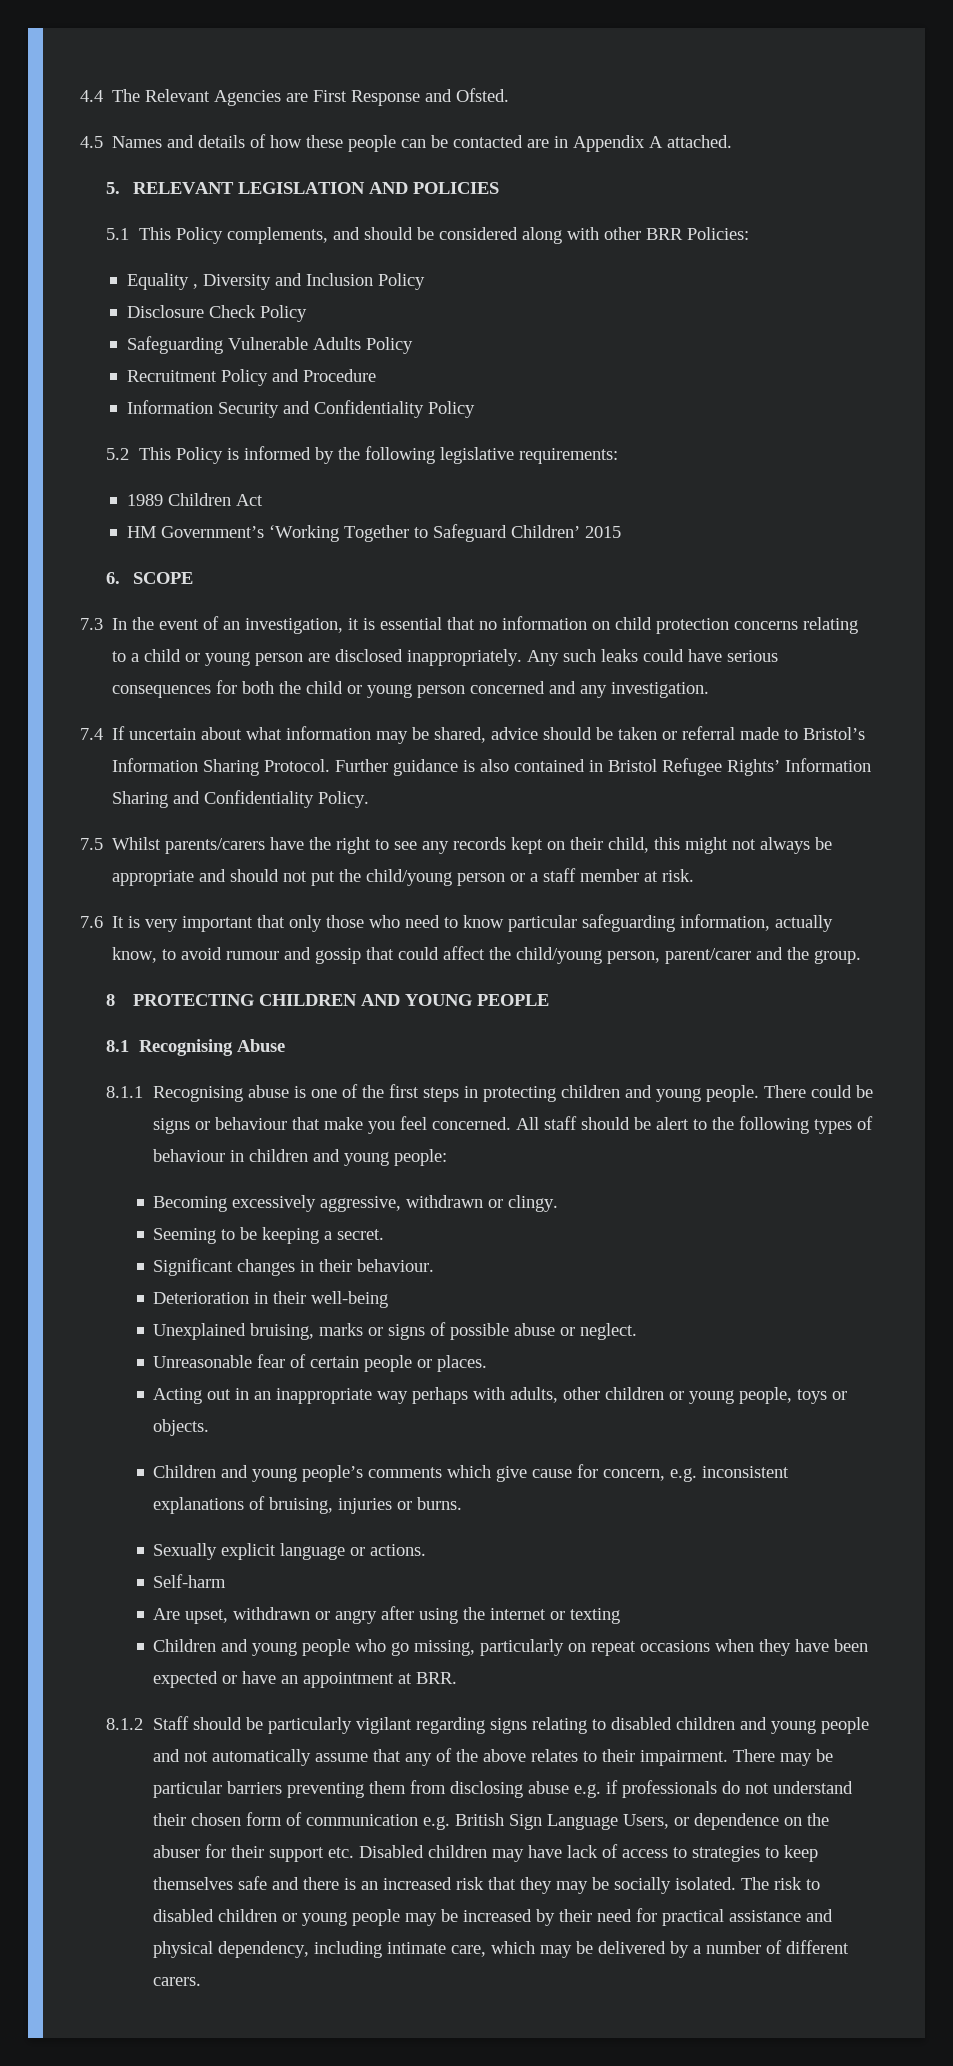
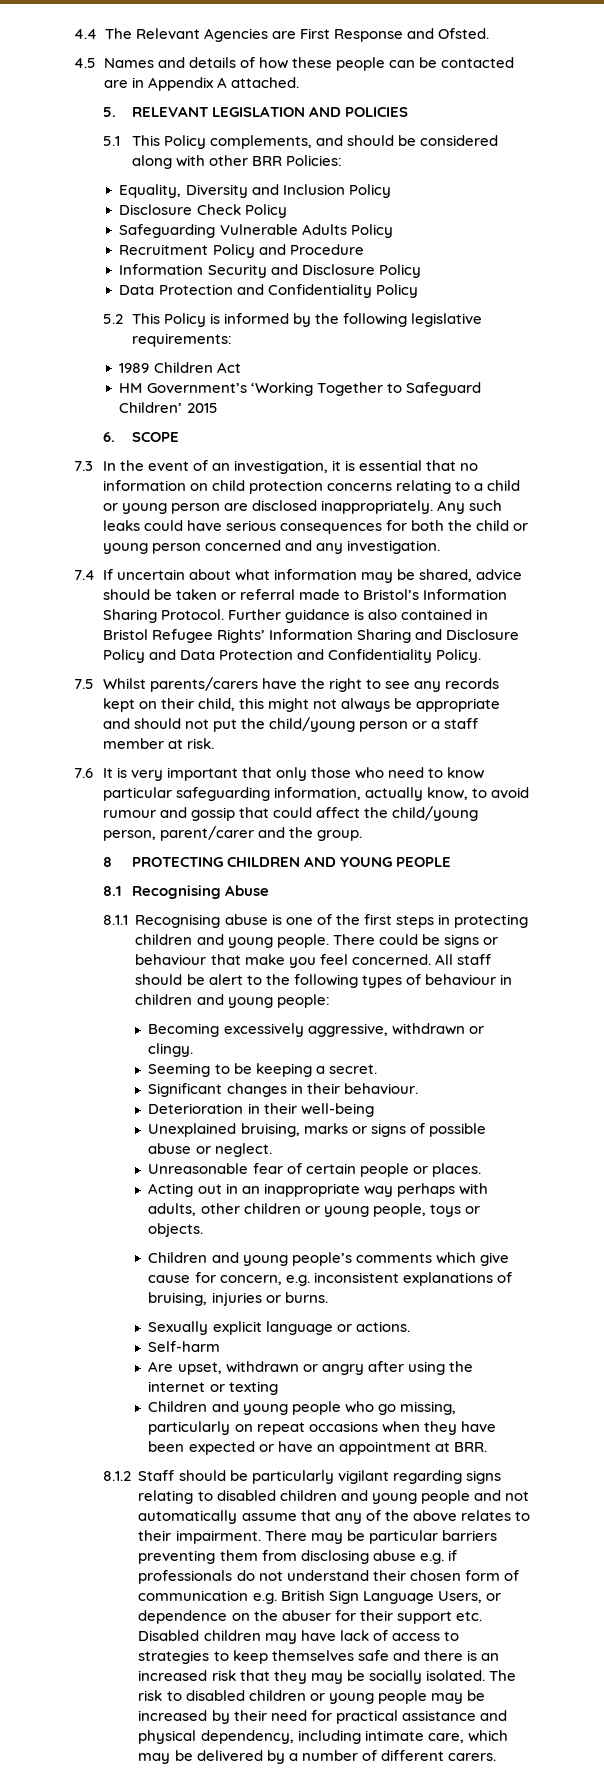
[126,273,198,290] Equality , -> [119,184,182,198] Equality,
(310, 407) none -> [301,264,421,278] [119,284,264,295] Disclosure Policy // Data Protection and
(201, 797) none -> [446,629,520,640] [102,649,325,663] Disclosure Policy and Data Protection and

